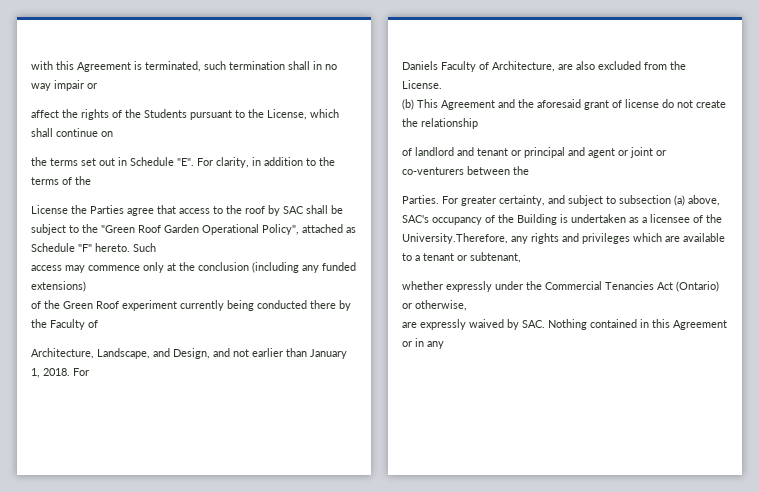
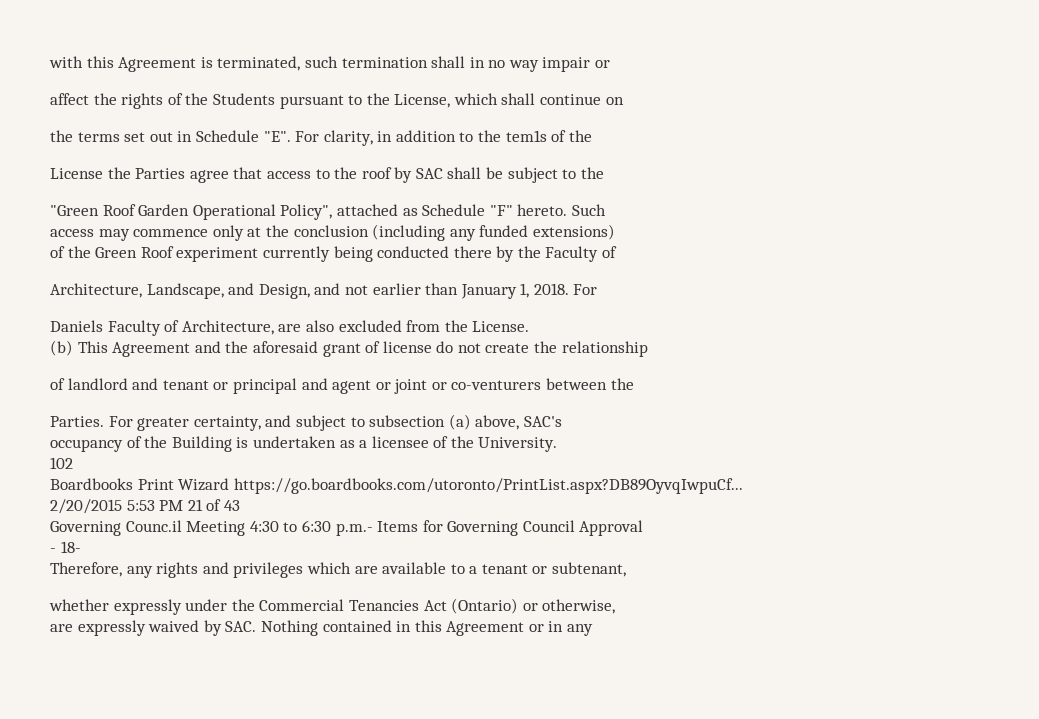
[31,177,59,185] terms -> [505,130,547,142] tem1s
(98, 228) none -> (604, 173) //
(429, 219) none -> (562, 421) //
[402,233,508,244] University.Therefore, -> [478,437,558,452] [50,457,73,469] [50,478,743,494] [50,499,240,514] [50,520,644,536] [50,541,81,553] [50,562,122,577] University. // 102 // Boardbooks Print Wizard https://go.boardbooks.com/utoronto/PrintList.aspx?DB89OyvqIwpuCf... // 2/20/2015 5:53 PM 21 of 43 // Governing Counc.il Meeting 4:30 to 6:30 p.m.- Items for Governing Council Approval // - 18- // Therefore,

